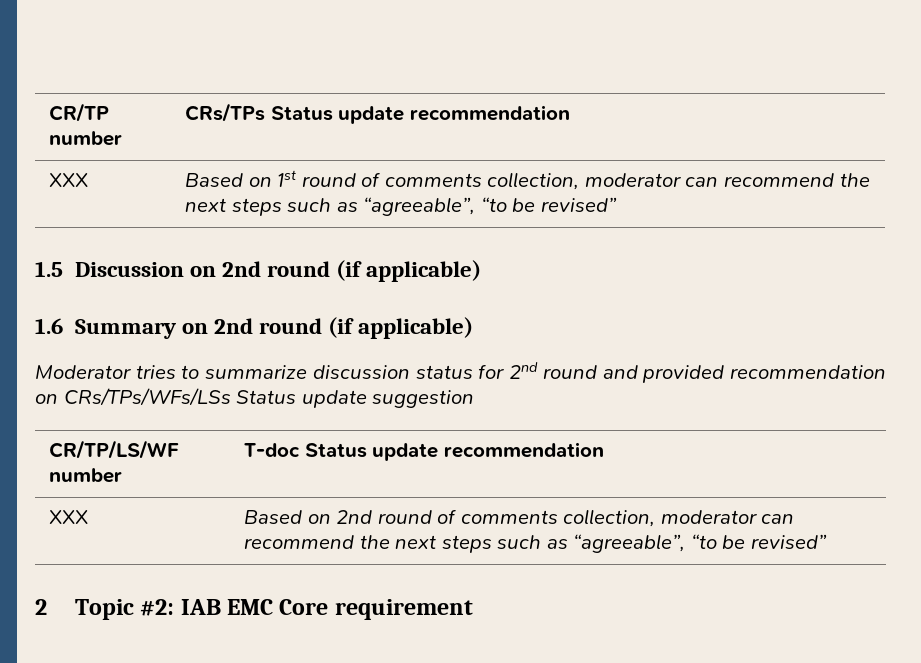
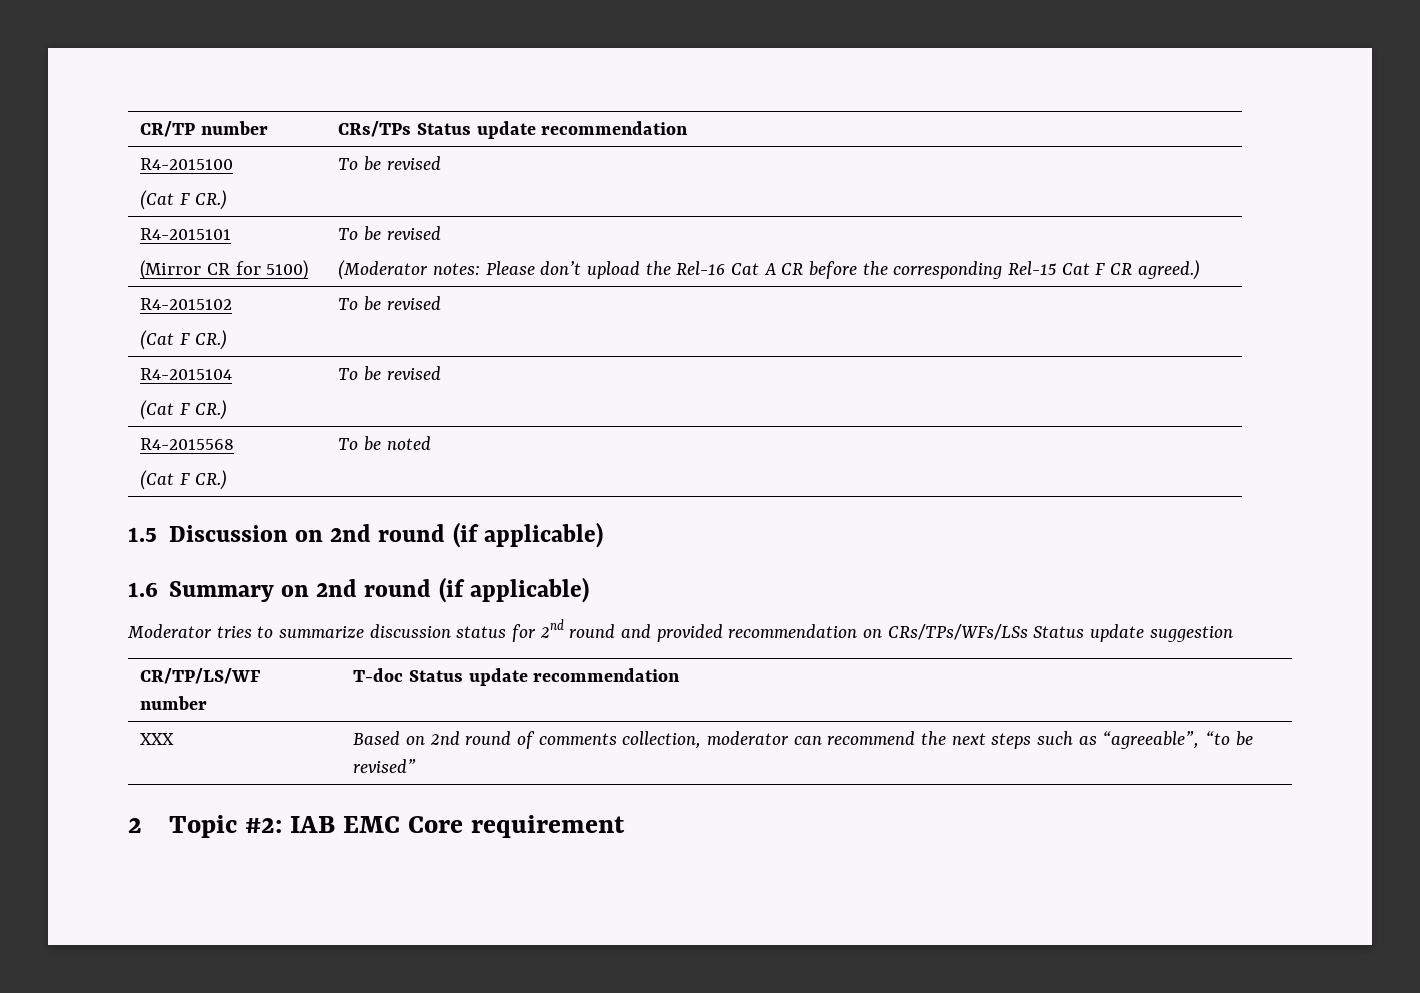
[49,173,89,187] [185,170,870,190] [185,197,617,216] XXX | Based on 1st round of comments collection, moderator can recommend the next steps such as “agreeable”, “to be revised” -> [140,158,234,170] [140,190,227,210] [338,156,441,171] [140,228,232,240] [140,260,309,280] [338,226,441,241] [338,260,1200,280] [140,298,233,310] [140,330,227,350] [338,296,441,311] [140,368,233,380] [140,400,227,420] [338,366,441,381] [140,438,235,450] [140,470,227,490] [338,436,431,451] R4-2015100 // (Cat F CR.) | To be revised // R4-2015101 // (Mirror CR for 5100) | To be revised // (Moderator notes: Please don’t upload the Rel-16 Cat A CR before the corresponding Rel-15 Cat F CR agreed.) // R4-2015102 // (Cat F CR.) | To be revised // R4-2015104 // (Cat F CR.) | To be revised // R4-2015568 // (Cat F CR.) | To be noted

